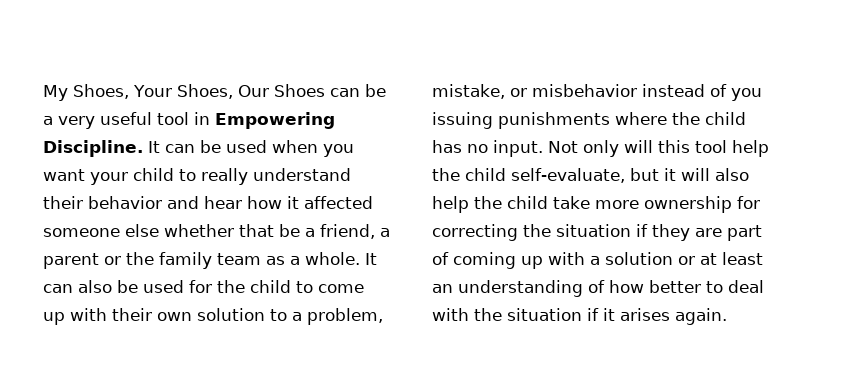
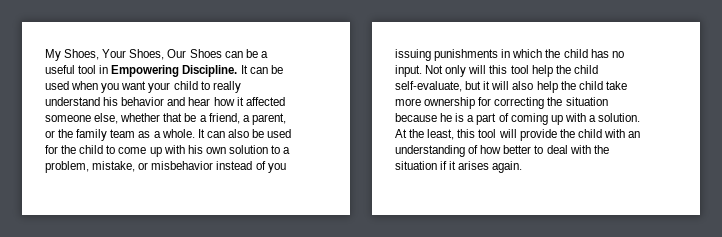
[58,116,95,129] very -> (268, 54) none
[43,196,83,209] their -> [103,97,119,106] his
[125,224,159,237] else -> [94,113,119,124] else,
[43,253,99,269] parent -> [251,113,286,125] parent,
[112,308,152,321] their -> [187,145,203,154] his
[615,112,667,125] where -> [501,49,543,58] in which
[636,224,722,241] if they are -> [395,113,475,122] because he is a
[605,252,763,265] solution or at least -> [598,113,641,122] [395,129,625,141] solution. At the least, this tool will provide the child with

